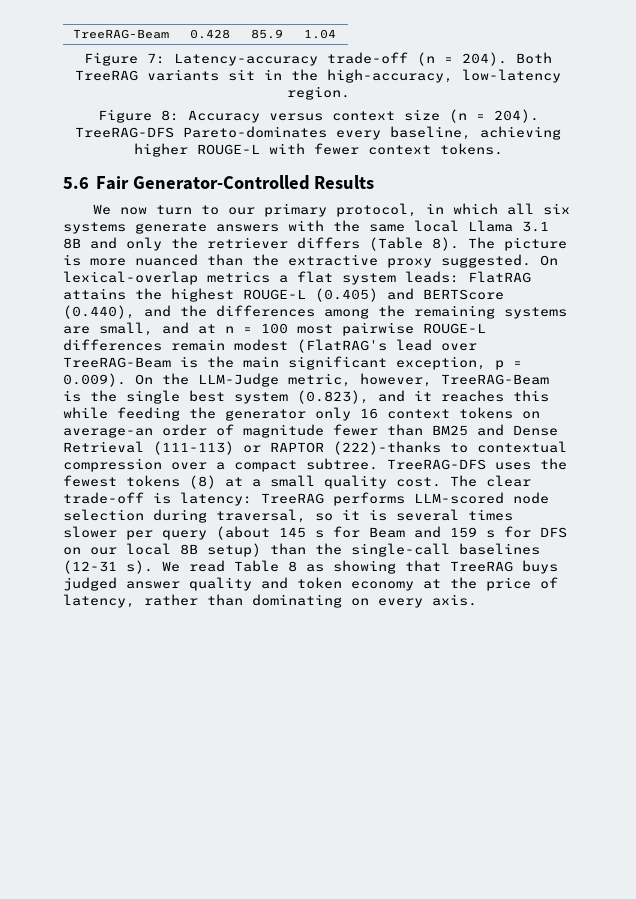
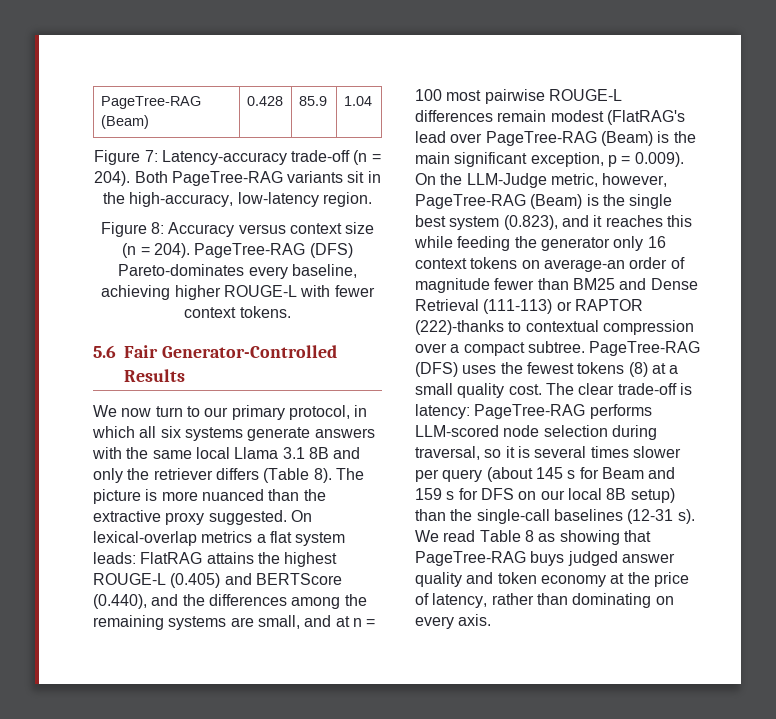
[73,29,170,39] TreeRAG-Beam -> [100,96,201,109] [100,115,149,129] PageTree-RAG (Beam)
[75,70,138,81] TreeRAG -> [171,171,283,186] PageTree-RAG
[75,127,174,138] TreeRAG-DFS -> [194,243,353,258] PageTree-RAG (DFS)
[63,357,171,368] TreeRAG-Beam -> [485,131,653,146] PageTree-RAG (Beam)
[441,374,549,385] TreeRAG-Beam -> [415,194,583,209] PageTree-RAG (Beam)
[387,459,486,470] TreeRAG-DFS -> [589,341,701,356] [415,362,458,377] PageTree-RAG (DFS)
[261,493,324,504] TreeRAG -> [474,404,586,419] PageTree-RAG
[450,561,513,572] TreeRAG -> [415,551,526,566] PageTree-RAG

